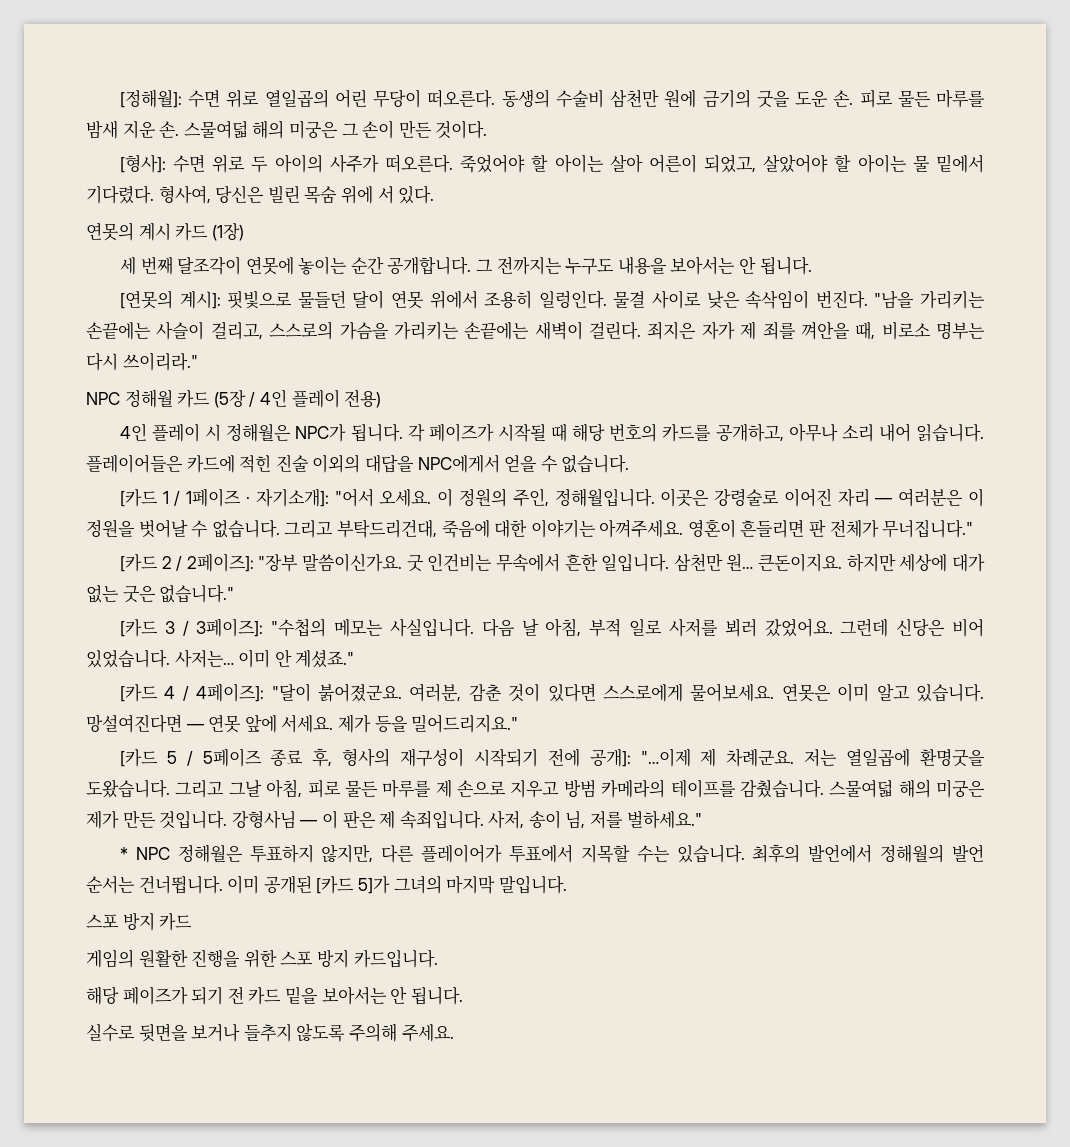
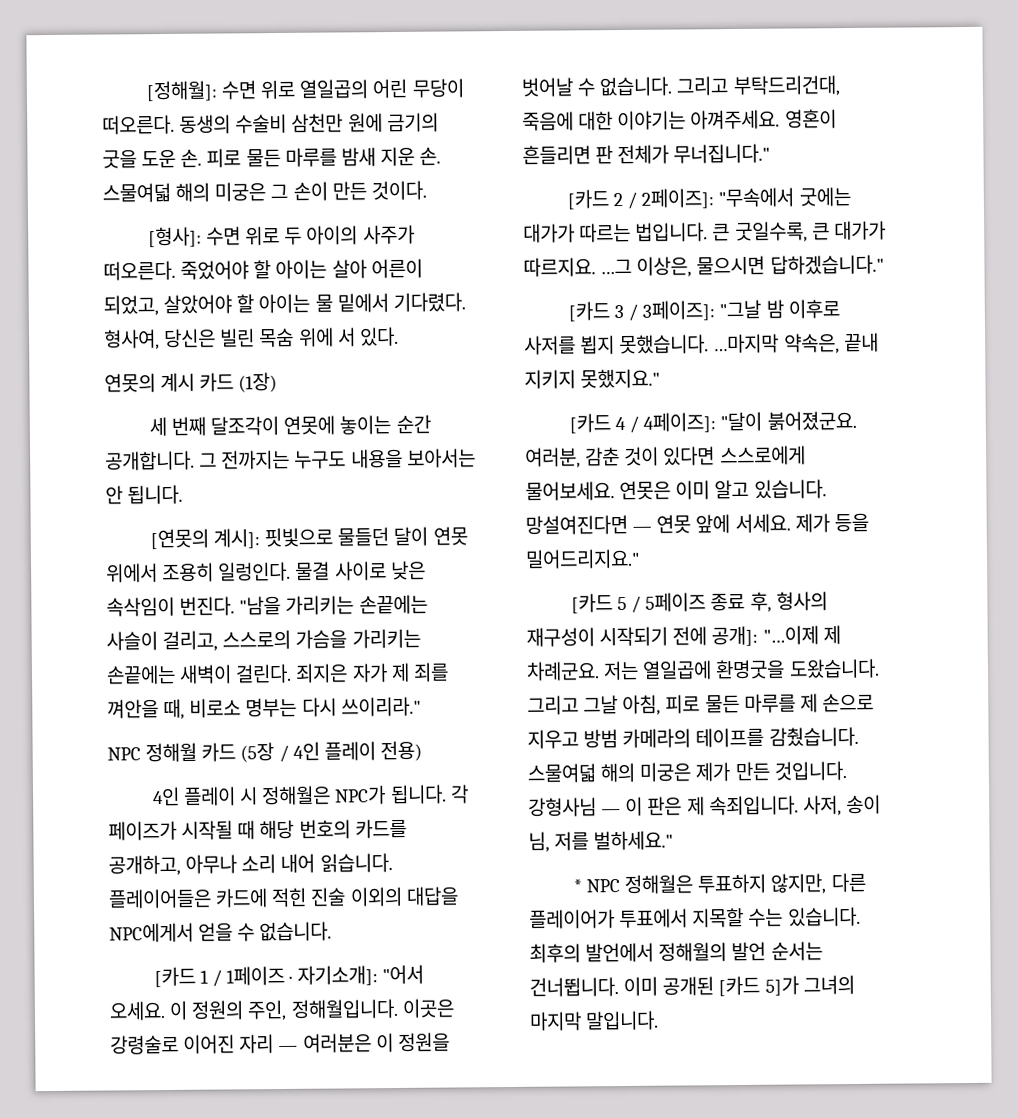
[258,553,985,572] [86,585,235,603] [119,618,985,637] [86,649,355,668] "장부 말씀이신가요. 굿 인건비는 무속에서 흔한 일입니다. 삼천만 원… 큰돈이지요. 하지만 세상에 대가 없는 굿은 없습니다." // [카드 3 / 3페이즈]: "수첩의 메모는 사실입니다. 다음 날 아침, 부적 일로 사저를 뵈러 갔었어요. 그런데 신당은 비어 있었습니다. 사저는… 이미 안 계셨죠." -> [718,187,851,208] [523,220,886,243] [523,254,884,277] [567,299,840,322] [524,332,879,355] [524,368,661,389] "무속에서 굿에는 대가가 따르는 법입니다. 큰 굿일수록, 큰 대가가 따르지요. …그 이상은, 물으시면 답하겠습니다." // [카드 3 / 3페이즈]: "그날 밤 이후로 사저를 뵙지 못했습니다. …마지막 약속은, 끝내 지키지 못했지요."
[86,912,193,931] [86,949,438,968] [86,986,463,1005] [86,1023,454,1042] // 스포 방지 카드 // 게임의 원활한 진행을 위한 스포 방지 카드입니다. // 해당 페이즈가 되기 전 카드 밑을 보아서는 안 됩니다. // 실수로 뒷면을 보거나 들추지 않도록 주의해 주세요. -> (660, 1020) none

